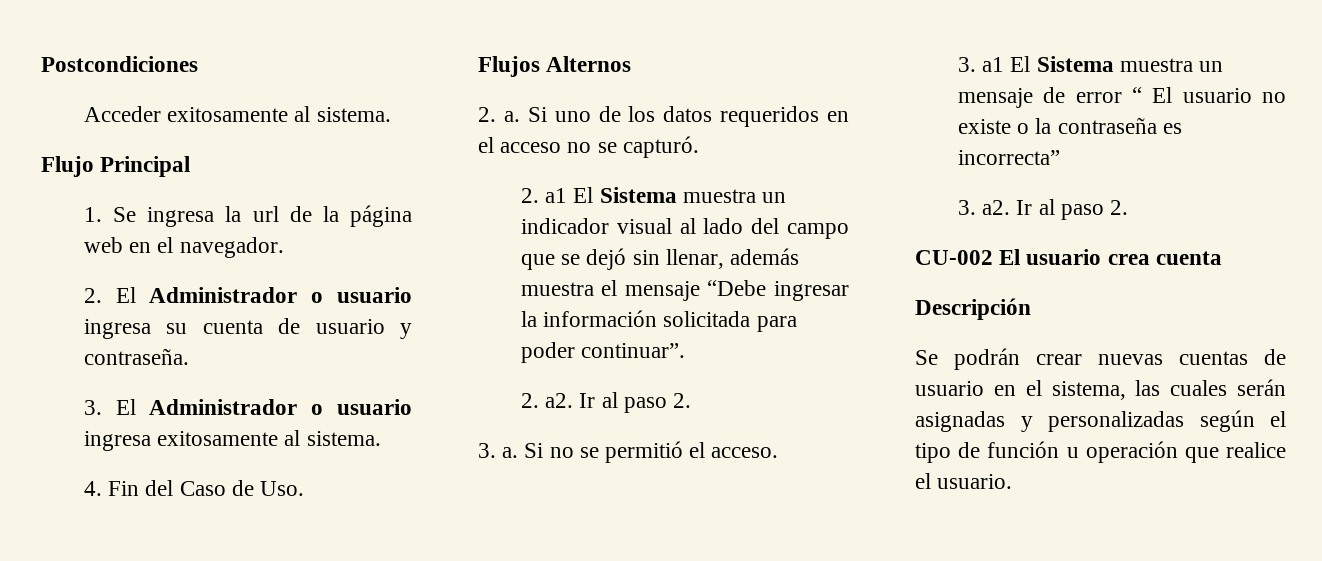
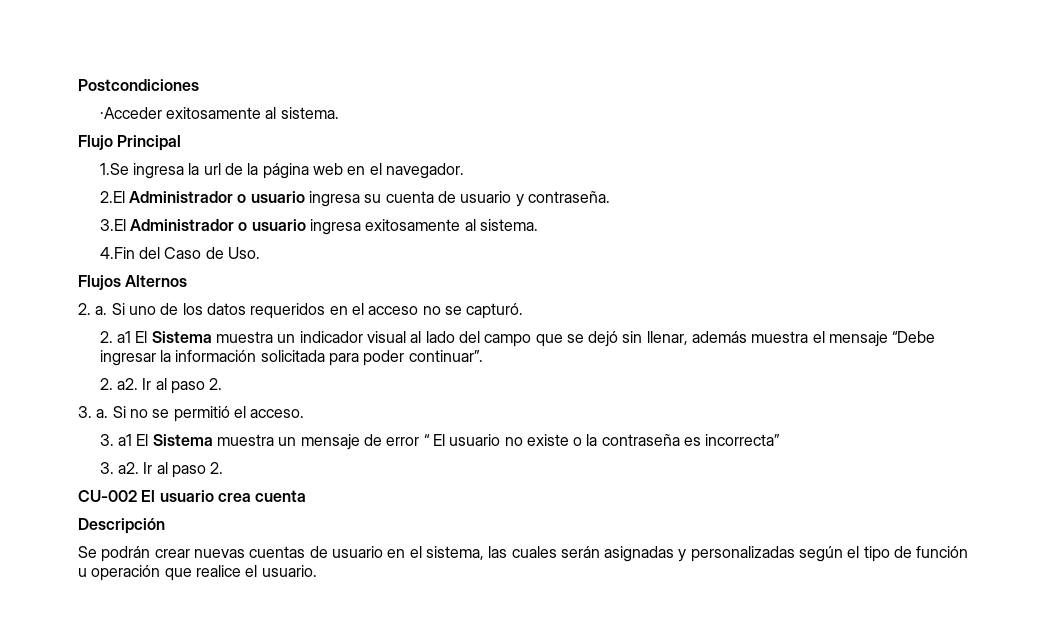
[83,106,161,122] Acceder -> [99,107,162,119] ·Acceder
[83,207,137,222] 1. Se -> [99,163,129,175] 1.Se
[83,287,136,303] 2. El -> [99,191,125,203] 2.El
[83,399,136,415] 3. El -> [99,219,126,231] 3.El
[83,481,140,496] 4. Fin -> [99,247,135,259] 4.Fin

